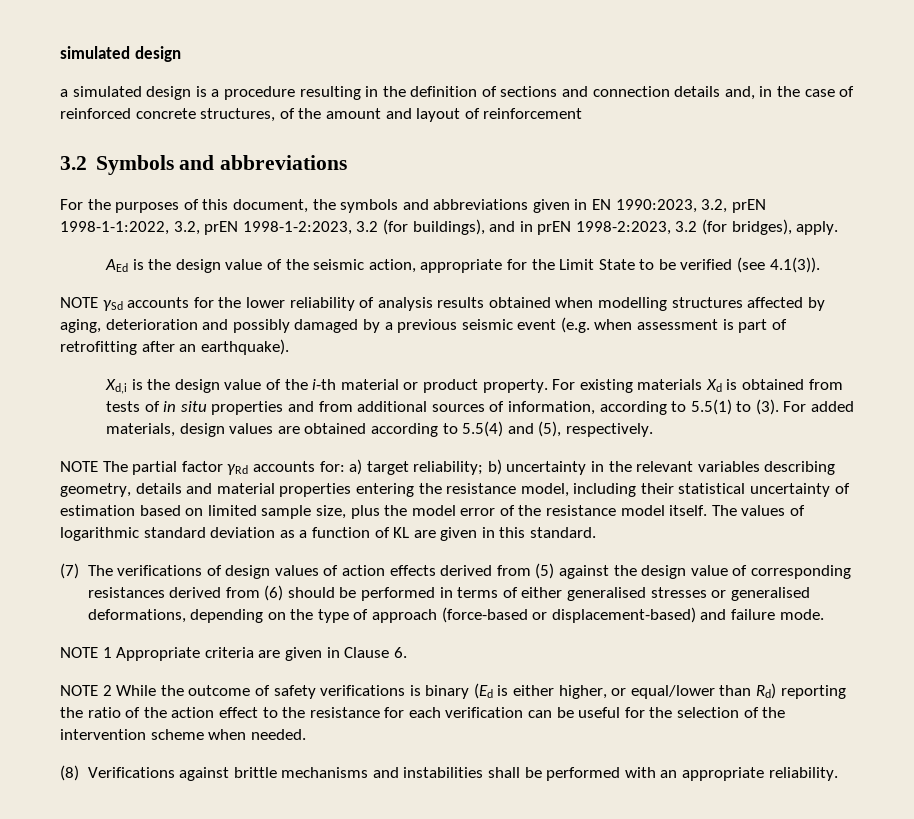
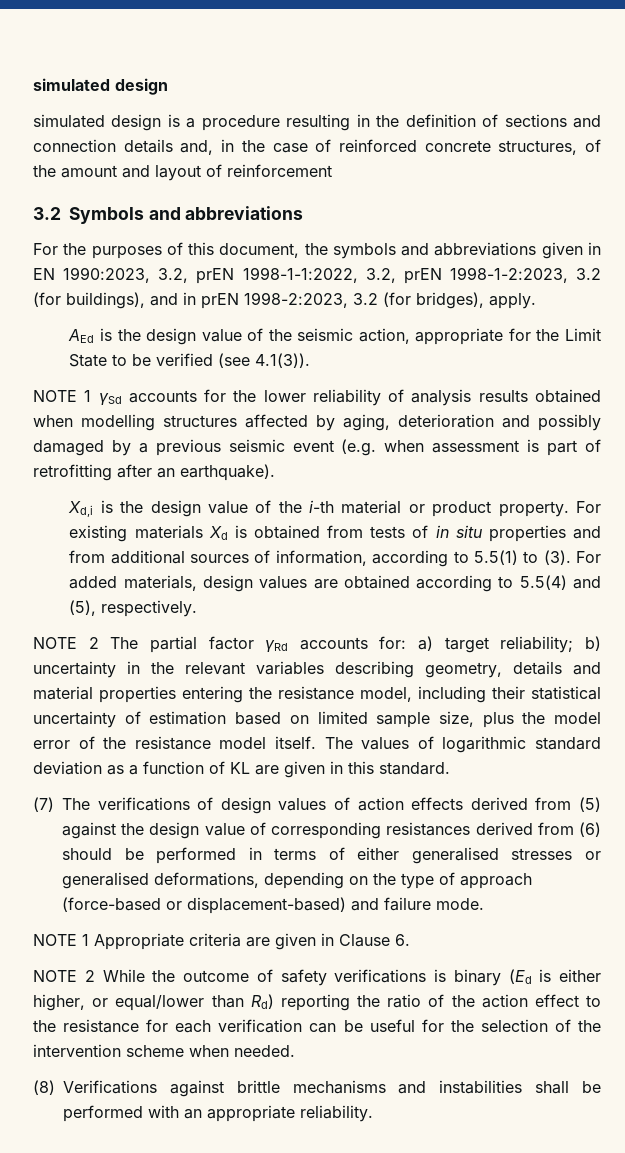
[60,89,68,97] a -> (168, 86) none
(98, 302) none -> [84,390,92,402] 1
(98, 466) none -> [88,637,99,649] 2

